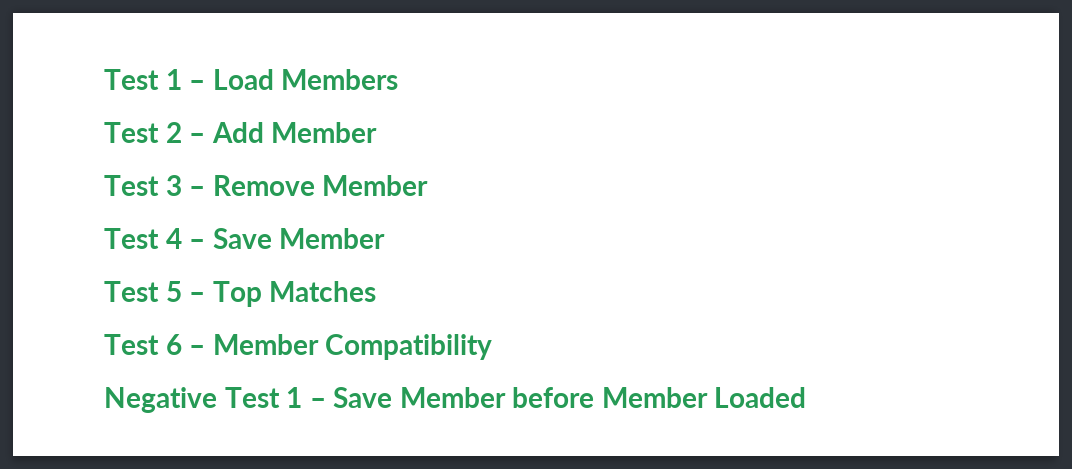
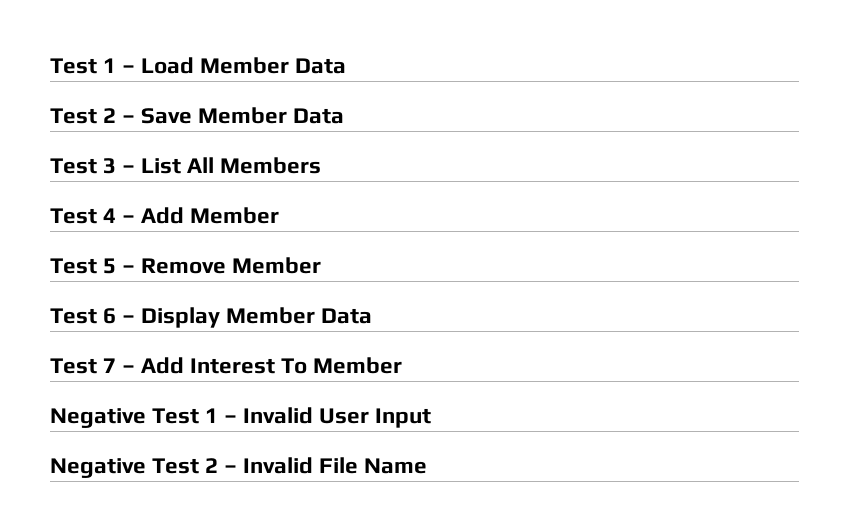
(274, 79) none -> [200,57,347,74] [50,107,345,124] [50,157,215,174] Member Data // Test 2 – Save Member Data // Test 3 – List All
[165,122,182,143] 2 -> [103,208,117,223] 4
[165,175,182,196] 3 -> [103,258,117,274] 5
[165,228,386,249] [104,281,377,307] [104,334,493,360] 4 – Save Member // Test 5 – Top Matches // Test 6 – Member Compatibility -> [103,307,373,328] [50,357,403,374] 6 – Display Member Data // Test 7 – Add Interest To Member
[333,387,807,408] Save Member before Member Loaded -> [243,407,432,428] [50,457,428,478] Invalid User Input // Negative Test 2 – Invalid File Name

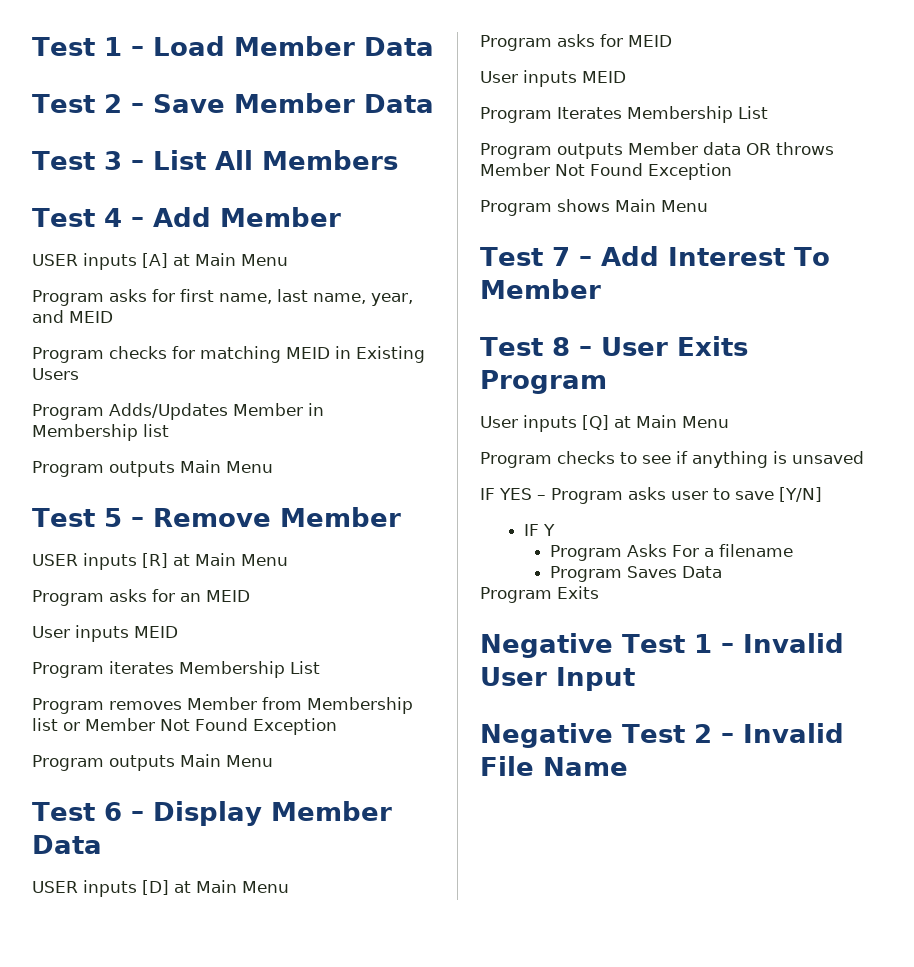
(280, 215) none -> [32,253,288,270] [32,289,413,306] [32,310,113,323] [32,346,425,363] [32,368,79,380] [32,403,324,420] [32,424,169,441] [32,460,273,477] // USER inputs [A] at Main Menu // Program asks for first name, last name, year, and MEID // Program checks for matching MEID in Existing Users // Program Adds/Updates Member in Membership list // Program outputs Main Menu
(322, 265) none -> [32,553,288,570] [32,589,250,606] [32,625,178,642] [32,661,320,678] [32,697,413,714] [32,718,337,735] [32,754,273,771] // USER inputs [R] at Main Menu // Program asks for an MEID // User inputs MEID // Program iterates Membership List // Program removes Member from Membership list or Member Not Found Exception // Program outputs Main Menu
(373, 316) none -> [32,880,289,897] [480,34,672,51] [480,70,626,87] [480,106,768,123] [480,142,834,159] [480,163,732,180] [480,199,708,216] // USER inputs [D] at Main Menu // Program asks for MEID // User inputs MEID // Program Iterates Membership List // Program outputs Member data OR throws Member Not Found Exception // Program shows Main Menu
(403, 365) none -> [480,336,748,356] [480,370,607,394] [480,415,729,432] [480,451,864,468] [480,487,822,504] [523,524,555,536] [549,544,793,561] [549,566,722,582] [480,586,599,603] // Test 8 – User Exits Program // User inputs [Q] at Main Menu // Program checks to see if anything is unsaved // IF YES – Program asks user to save [Y/N] // IF Y // Program Asks For a filename // Program Saves Data // Program Exits

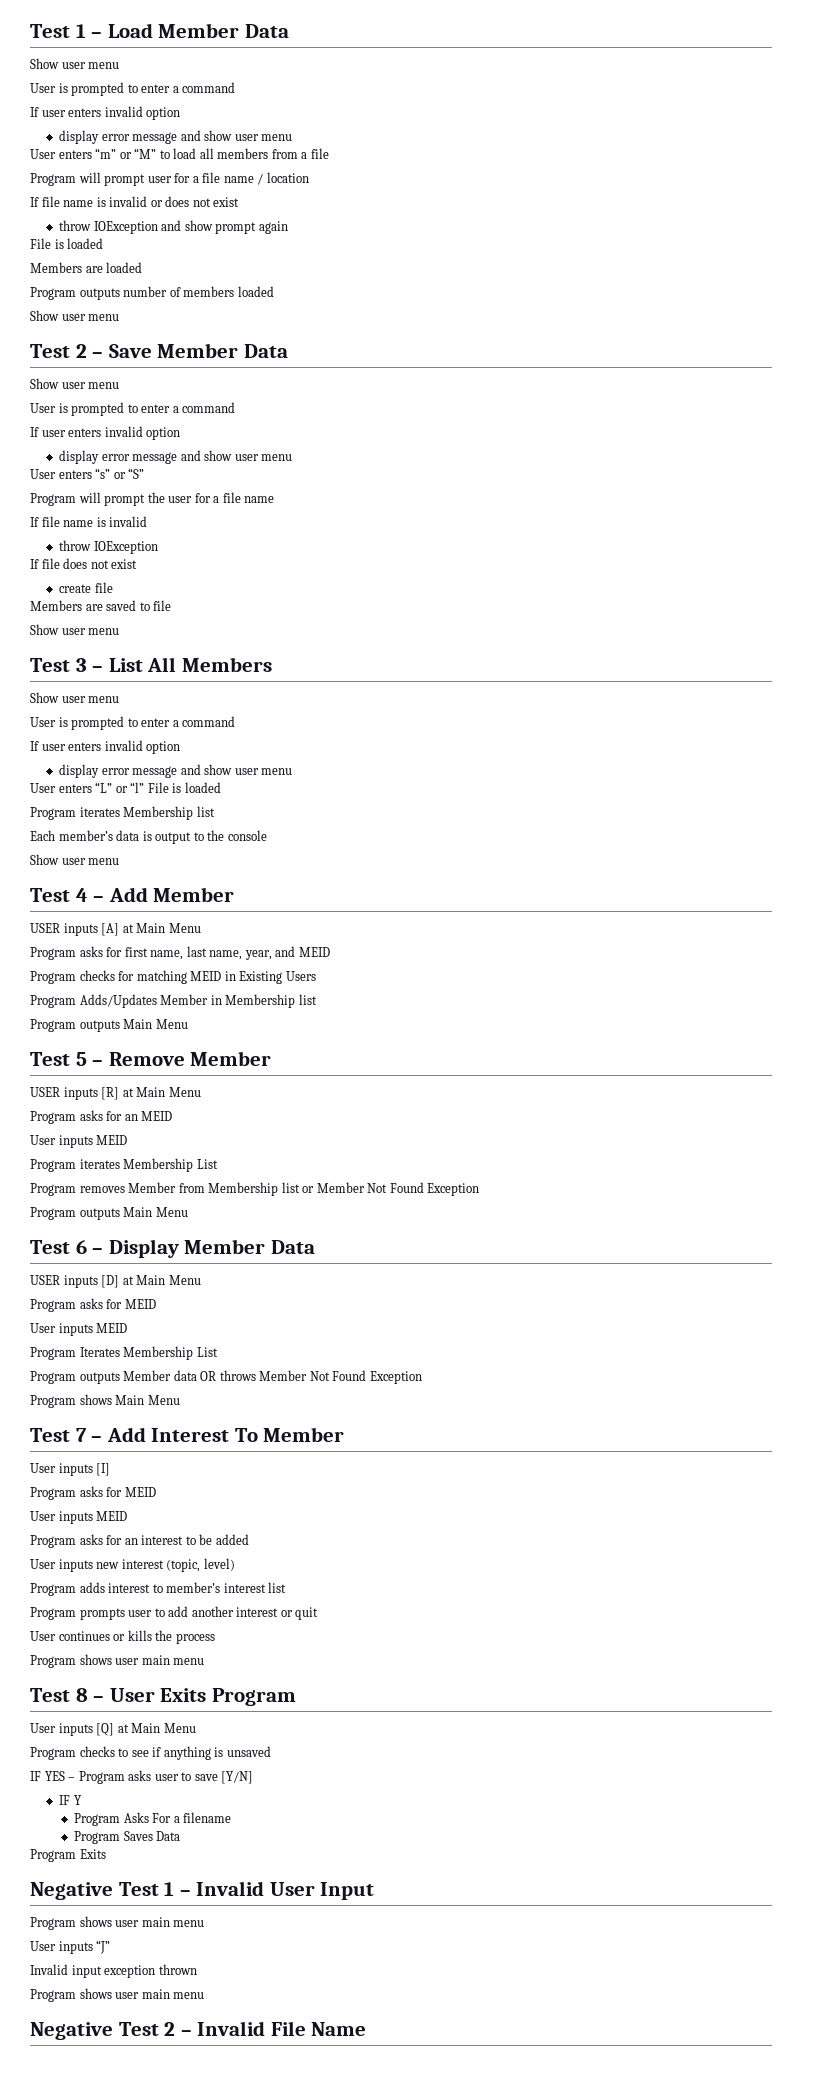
(434, 46) none -> [30,58,120,69] [30,82,236,96] [30,106,181,120] [59,130,293,144] [30,148,329,159] [30,172,309,186] [30,196,240,207] [59,220,288,234] [30,238,104,249] [30,262,143,273] [30,286,274,300] [30,310,120,321] // Show user menu // User is prompted to enter a command // If user enters invalid option // display error message and show user menu // User enters “m” or “M” to load all members from a file // Program will prompt user for a file name / location // If file name is invalid or does not exist // throw IOException and show prompt again // File is loaded // Members are loaded // Program outputs number of members loaded // Show user menu
(434, 103) none -> [30,378,120,389] [30,402,236,416] [30,426,181,440] [59,450,293,464] [30,468,145,479] [30,492,275,506] [30,516,148,527] [59,540,158,554] [30,558,138,569] [59,582,113,593] [30,600,172,611] [30,624,120,635] // Show user menu // User is prompted to enter a command // If user enters invalid option // display error message and show user menu // User enters “s” or “S” // Program will prompt the user for a file name // If file name is invalid // throw IOException // If file does not exist // create file // Members are saved to file // Show user menu
(398, 160) none -> [30,692,120,703] [30,716,236,730] [30,740,181,754] [59,764,293,778] [30,782,221,793] [30,806,215,820] [30,830,267,844] [30,854,120,865] // Show user menu // User is prompted to enter a command // If user enters invalid option // display error message and show user menu // User enters “L” or “l” File is loaded // Program iterates Membership list // Each member’s data is output to the console // Show user menu
(601, 289) none -> [30,1463,111,1476] [30,1486,156,1500] [30,1511,128,1524] [30,1534,249,1548] [30,1558,235,1572] [30,1582,287,1596] [30,1606,319,1620] [30,1630,215,1644] [30,1654,205,1668] // User inputs [I] // Program asks for MEID // User inputs MEID // Program asks for an interest to be added // User inputs new interest (topic, level) // Program adds interest to member’s interest list // Program prompts user to add another interest or quit // User continues or kills the process // Program shows user main menu
(635, 679) none -> [30,1916,205,1930] [30,1940,111,1954] [30,1964,197,1978] [30,1988,205,2002] // Program shows user main menu // User inputs “J” // Invalid input exception thrown // Program shows user main menu

